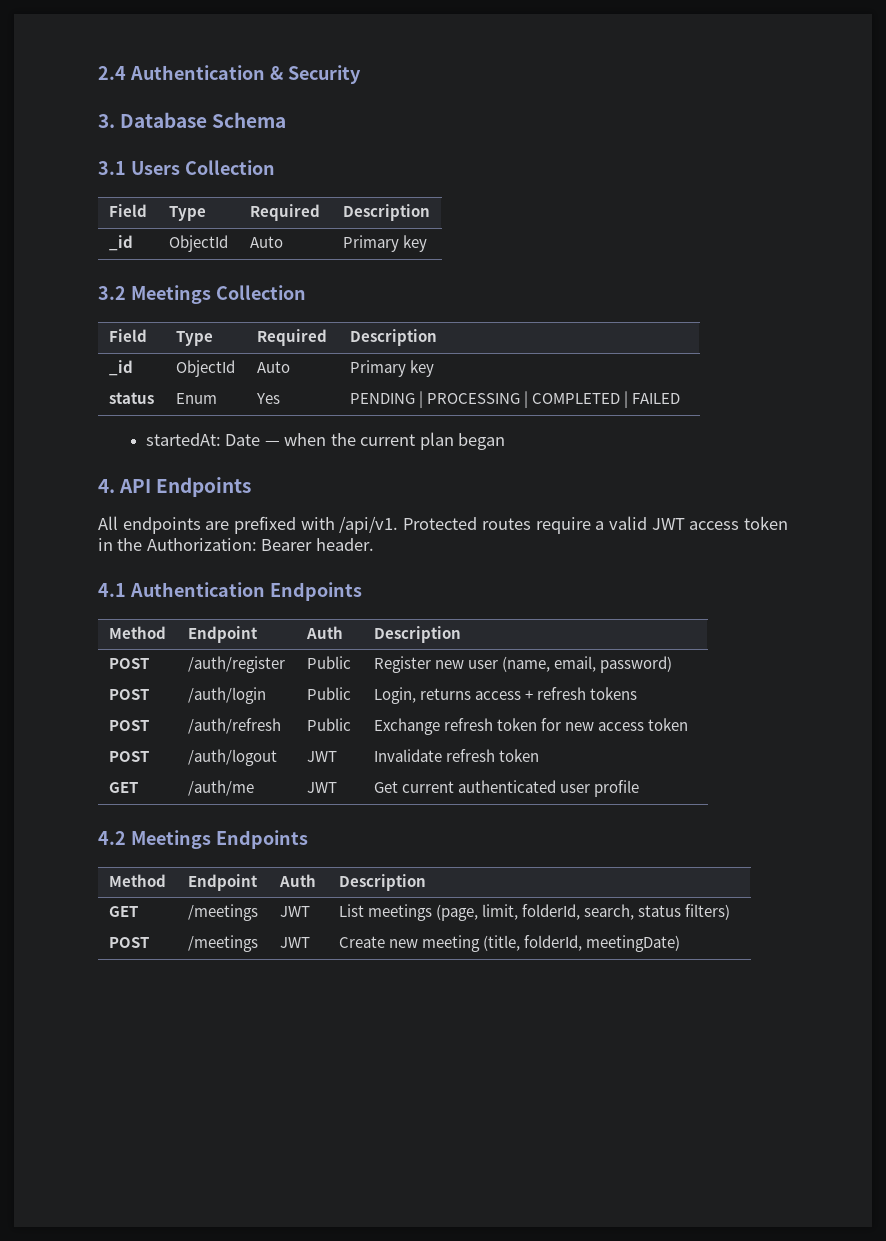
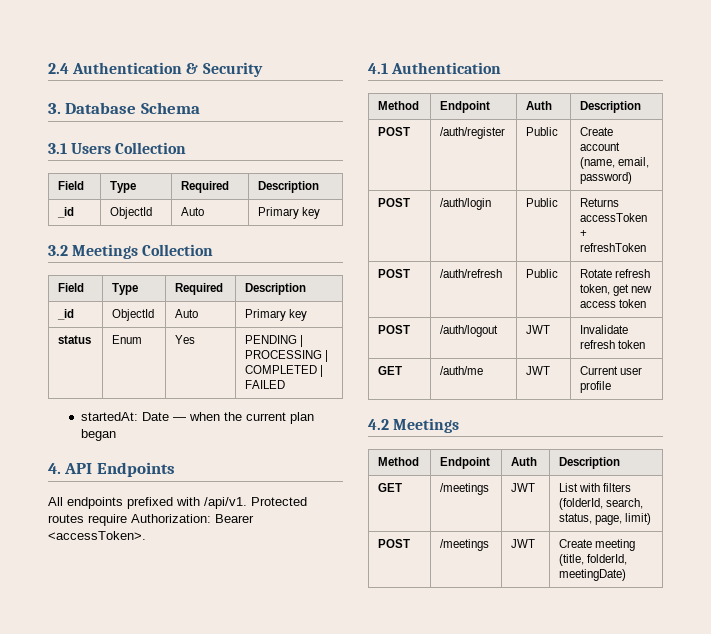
[205,521,230,530] are -> (123, 503) none
[595,516,789,530] [98,538,143,551] a valid JWT access token in the -> (127, 520) none
[315,538,374,551] header. -> [48,531,146,540] <accessToken>.
[269,582,362,601] Endpoints -> (502, 68) none
[373,656,498,673] Register new user -> [580,127,614,136] [580,142,621,151] Create account
[373,687,637,704] Login, returns access + refresh tokens -> [580,198,620,207] [580,213,648,222] [580,230,588,237] [580,243,647,252] Returns accessToken + refreshToken
[373,718,561,735] Exchange refresh token for -> [580,269,651,278] [580,284,630,296] Rotate refresh token, get
[373,780,556,793] Get current authenticated -> [580,366,619,375] Current
[215,830,308,849] Endpoints -> (460, 425) none
[367,904,731,921] meetings (page, limit, folderId, search, status filters) -> [579,483,632,492] [559,498,644,510] [559,513,652,525] with filters (folderId, search, status, page, limit)
[388,939,418,948] new -> (593, 543) none

